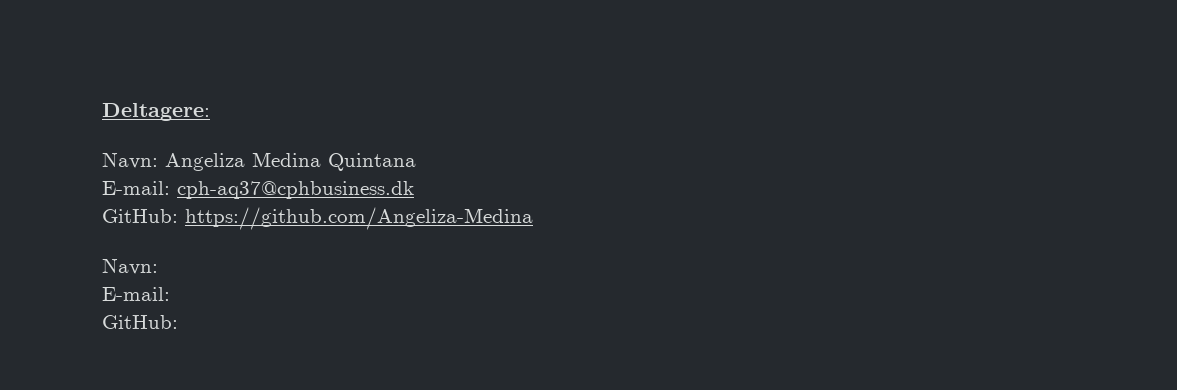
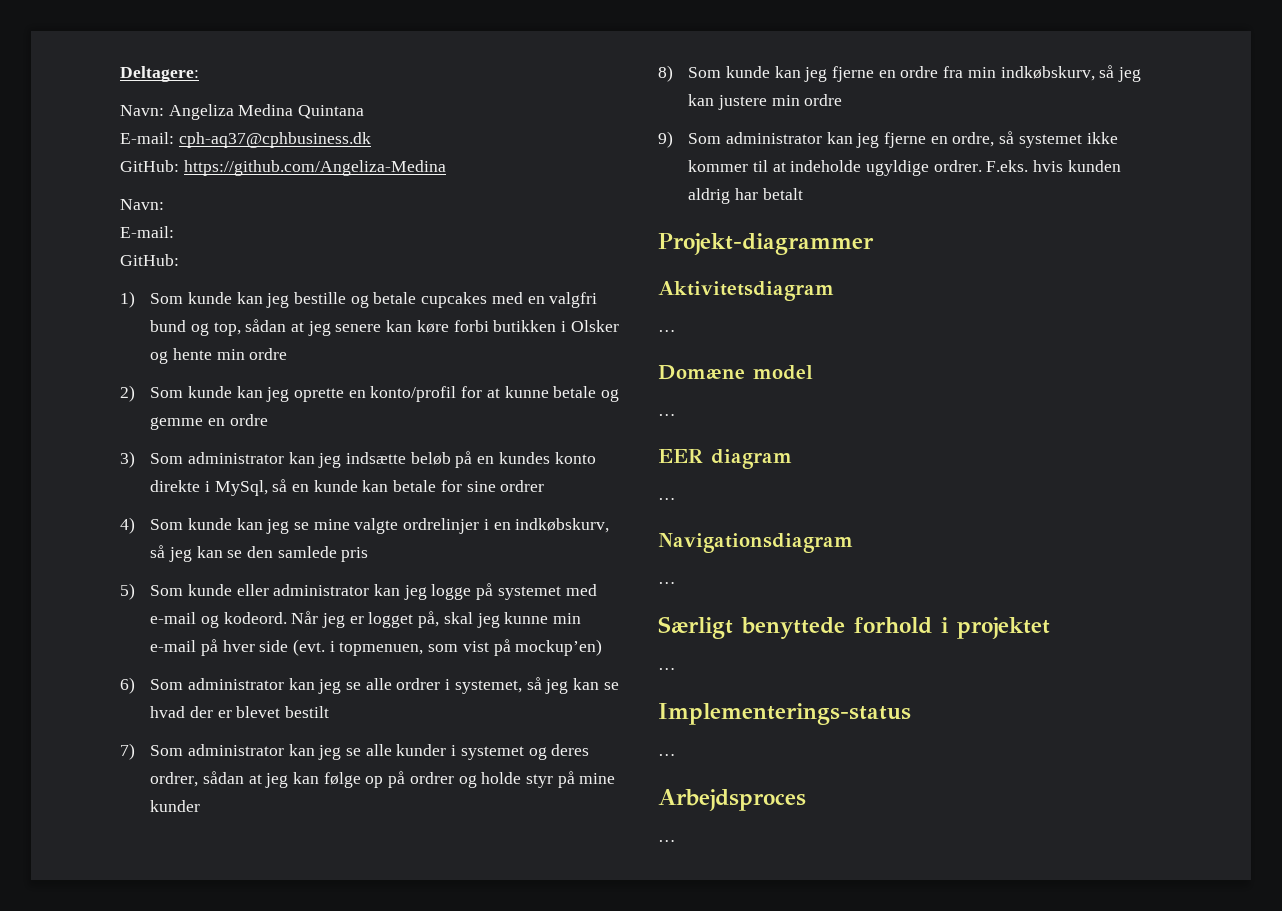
(178, 322) none -> [120,291,598,308] [150,319,619,336] [150,348,288,364] [120,385,620,402] [150,414,268,430] [120,451,596,468] [150,479,545,496] [120,517,610,534] [150,545,369,562] [120,583,597,600] [150,611,582,628] [150,639,603,656] [120,677,619,694] [150,706,329,718] [120,743,590,760] [150,771,616,788] [150,800,201,812] [658,65,1142,82] [688,94,843,110] [658,131,1118,148] [688,160,1121,176] [688,188,803,204] [658,233,874,255] [658,281,834,301] [658,330,676,332] [658,365,813,380] [658,414,676,416] [658,449,792,469] [658,498,676,500] [658,533,853,553] [658,582,676,584] [658,616,1050,639] [658,668,676,670] [658,703,911,725] [658,754,676,756] [658,789,806,811] [658,840,676,842] // 1) Som kunde kan jeg bestille og betale cupcakes med en valgfri bund og top, sådan at jeg senere kan køre forbi butikken i Olsker og hente min ordre // 2) Som kunde kan jeg oprette en konto/profil for at kunne betale og gemme en ordre // 3) Som administrator kan jeg indsætte beløb på en kundes konto direkte i MySql, så en kunde kan betale for sine ordrer // 4) Som kunde kan jeg se mine valgte ordrelinjer i en indkøbskurv, så jeg kan se den samlede pris // 5) Som kunde eller administrator kan jeg logge på systemet med e-mail og kodeord. Når jeg er logget på, skal jeg kunne min e-mail på hver side (evt. i topmenuen, som vist på mockup’en) // 6) Som administrator kan jeg se alle ordrer i systemet, så jeg kan se hvad der er blevet bestilt // 7) Som administrator kan jeg se alle kunder i systemet og deres ordrer, sådan at jeg kan følge op på ordrer og holde styr på mine kunder // 8) Som kunde kan jeg fjerne en ordre fra min indkøbskurv, så jeg kan justere min ordre // 9) Som administrator kan jeg fjerne en ordre, så systemet ikke kommer til at indeholde ugyldige ordrer. F.eks. hvis kunden aldrig har betalt // Projekt-diagrammer // Aktivitetsdiagram // … // Domæne model // … // EER diagram // … // Navigationsdiagram // … // Særligt benyttede forhold i projektet // … // Implementerings-status // … // Arbejdsproces // …

